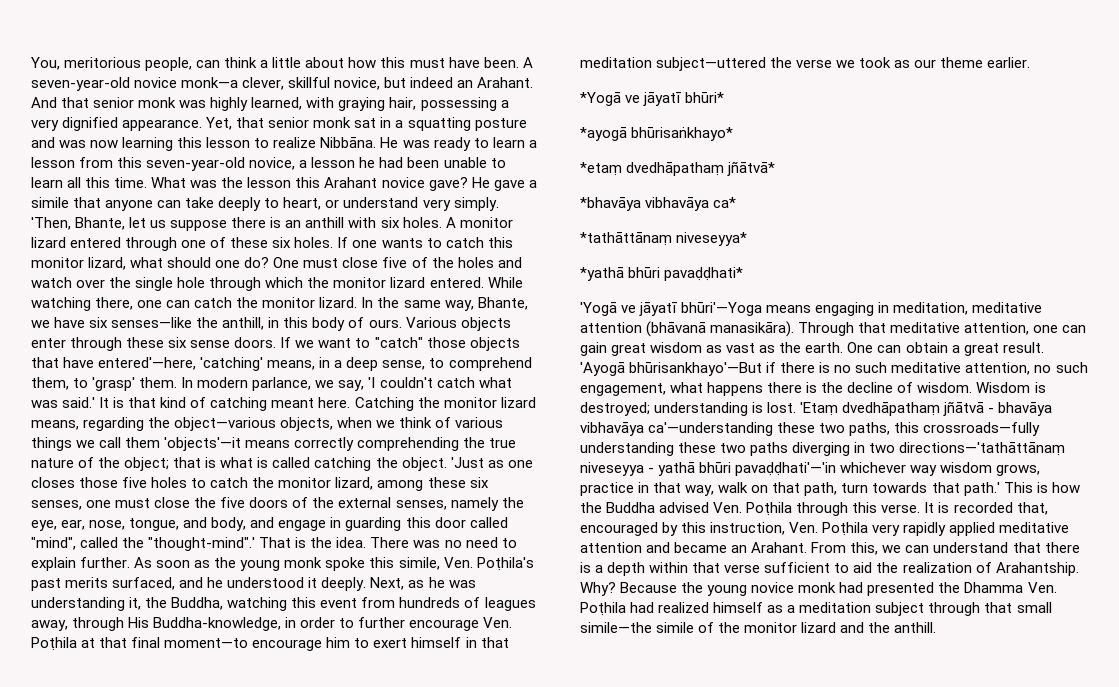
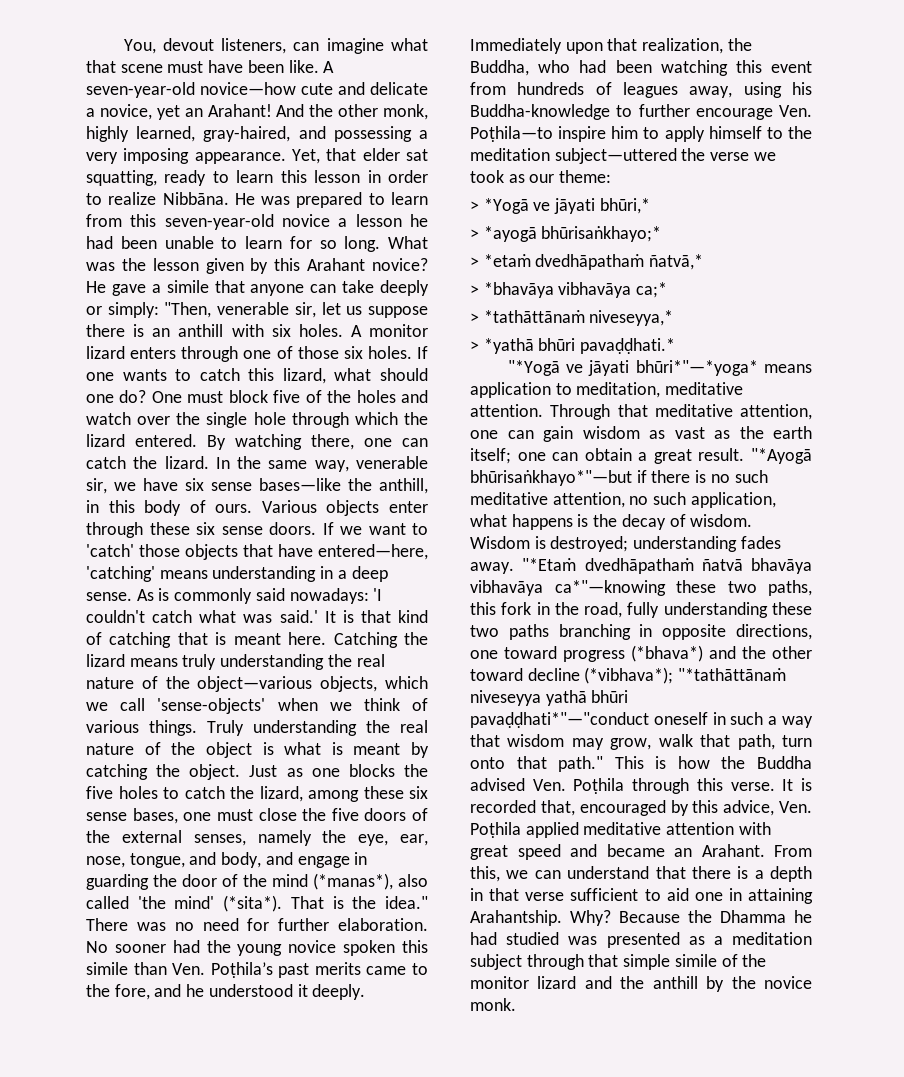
[64,57,533,71] [31,77,534,91] [31,97,417,111] meritorious people, can think a little about how this must have been. A seven-year-old novice monk—a clever, skillful novice, but indeed an Arahant. And that senior monk was highly learned, with graying hair, -> [162,38,428,54] [86,60,335,73] [86,82,428,98] [86,104,428,120] [86,126,326,142] devout listeners, can imagine what that scene must have been like. A seven-year-old novice—how cute and delicate a novice, yet an Arahant! And the other monk, highly learned, gray-haired, and
[62,117,119,131] dignified -> [123,148,190,164] imposing
[268,117,527,131] [31,137,251,151] senior monk sat in a squatting posture and was now learning this lesson -> [362,148,428,161] [86,170,429,186] elder sat squatting, ready to learn this lesson in order
[433,137,537,151] [31,157,75,168] ready to learn a lesson -> [296,192,428,208] prepared to learn
[249,157,296,170] novice, -> [282,214,330,227] novice
[67,177,148,188] all this time. -> [289,236,381,252] for so long.
[295,177,468,191] this Arahant novice gave? -> [205,258,428,274] given by this Arahant novice?
[264,197,499,211] [31,217,126,230] to heart, or understand very simply. 'Then, Bhante, -> [86,302,316,318] or simply: "Then, venerable sir,
[70,237,122,248] entered -> [130,347,177,359] enters
[230,237,269,248] these -> [297,346,339,359] those
[31,257,84,268] monitor -> (275, 374) none
[342,257,379,268] close -> [228,390,268,403] block
[333,277,387,288] monitor -> (428, 418) none
[487,277,523,288] While -> [207,435,226,450] By
[262,297,316,308] monitor -> (158, 462) none
[477,297,528,310] Bhante, -> [355,456,428,469] [86,478,107,494] venerable sir,
[111,317,193,328] senses—like -> [211,478,341,491] sense bases—like
[374,337,423,348] "catch" -> [86,544,134,557] 'catch'
[98,357,532,371] [31,377,365,391] entered'—here, 'catching' means, in a deep sense, to comprehend them, to 'grasp' them. In modern parlance, we say, -> [318,544,428,560] [86,566,388,582] [86,588,369,604] entered—here, 'catching' means understanding in a deep sense. As is commonly said nowadays:
(268, 404) none -> [177,632,227,645] that is
[443,397,536,408] [31,417,334,431] monitor lizard means, regarding the object—various objects, -> [86,654,385,670] [86,676,428,692] [86,698,266,714] lizard means truly understanding the real nature of the object—various objects, which we call 'sense-objects'
[31,437,517,451] [31,457,202,471] things we call them 'objects'—it means correctly comprehending the true nature of the object; that -> [149,720,428,736] [86,742,252,758] things. Truly understanding the real nature of the object
[272,457,311,468] called -> [353,742,429,758] meant by
[450,457,484,468] 'Just -> [249,765,278,777] Just
[31,477,119,488] closes those -> [348,764,428,777] blocks the
[278,477,332,488] monitor -> (254, 792) none
[31,500,82,510] senses, -> [86,808,178,824] sense bases,
[405,517,508,528] [31,537,256,551] this door called "mind", called the "thought-mind".' -> [153,873,428,890] [86,895,283,912] the door of the mind (*manas*), also called 'the mind' (*sita*).
[336,537,367,548] idea. -> [385,896,429,909] idea."
[501,538,517,548] [31,557,534,571] [31,577,176,591] to explain further. As soon as the young monk spoke this simile, Ven. Poṭhila's past merits surfaced, -> [247,918,428,931] [86,940,428,956] [86,962,428,978] [86,984,150,1000] for further elaboration. No sooner had the young novice spoken this simile than Ven. Poṭhila’s past merits came to the fore,
[370,577,476,590] [31,597,224,611] Next, as he was understanding it, the Buddha, -> [470,38,752,54] [470,60,652,76] Immediately upon that realization, the Buddha, who had been
[72,617,513,631] [31,637,509,651] through His Buddha-knowledge, in order to further encourage Ven. Poṭhila at that final moment—to encourage him to exert himself in that -> [743,82,812,98] [470,104,812,120] [470,126,812,142] using his Buddha-knowledge to further encourage Ven. Poṭhila—to inspire him to apply himself to the
[940,57,1031,68] [580,92,725,106] [580,127,734,141] [580,161,776,176] [580,197,737,211] [580,232,748,246] [580,267,744,281] [580,302,1043,316] [580,321,795,337] theme earlier. // *Yogā ve jāyatī bhūri* // *ayogā bhūrisaṅkhayo* // *etaṃ dvedhāpathaṃ jñātvā* // *bhavāya vibhavāya ca* // *tathāttānaṃ niveseyya* // *yathā bhūri pavaḍḍhati* // 'Yogā ve jāyatī bhūri'—Yoga means engaging in meditation, meditative attention (bhāvanā manasikāra). -> [559,170,612,183] [470,198,650,214] [470,226,662,242] [470,254,704,270] [470,282,668,298] [470,310,674,326] [470,338,676,354] [507,360,812,376] [470,382,744,398] [470,404,543,417] theme: // > *Yogā ve jāyati bhūri,* // > *ayogā bhūrisaṅkhayo;* // > *etaṁ dvedhāpathaṁ ñatvā,* // > *bhavāya vibhavāya ca;* // > *tathāttānaṁ niveseyya,* // > *yathā bhūri pavaḍḍhati.* // "*Yogā ve jāyati bhūri*"—*yoga* means application to meditation, meditative attention.
[611,343,647,356] great -> (573, 434) none
[805,342,874,353] earth. One -> [773,426,812,439] [470,448,546,464] earth itself; one
[580,362,763,376] 'Ayogā bhūrisankhayo'—But -> [751,448,812,464] [470,470,632,486] "*Ayogā bhūrisaṅkhayo*"—but
[580,383,666,396] engagement, -> [690,492,776,508] application,
[767,382,894,393] there is the decline -> [577,514,666,530] is the decay
[752,401,995,416] is lost. 'Etaṃ dvedhāpathaṃ jñātvā - -> [740,536,781,549] [470,558,743,574] fades away. "*Etaṁ dvedhāpathaṁ ñatvā
[648,422,774,436] ca'—understanding -> [554,580,666,596] ca*"—knowing
[923,422,1041,436] [580,442,1066,456] [580,462,1041,476] [580,482,1000,496] crossroads—fully understanding these two paths diverging in two directions—'tathāttānaṃ niveseyya - yathā bhūri pavaḍḍhati'—'in whichever way wisdom grows, practice in that way, walk on that path, turn towards that path.' -> [501,602,812,618] [470,624,812,640] [470,645,812,662] [470,667,787,684] [470,690,629,706] [470,712,813,728] [470,734,812,750] [470,756,604,772] fork in the road, fully understanding these two paths branching in opposite directions, one toward progress (*bhava*) and the other toward decline (*vibhava*); "*tathāttānaṁ niveseyya yathā bhūri pavaḍḍhati*"—"conduct oneself in such a way that wisdom may grow, walk that path, turn onto that path."
[710,522,947,536] instruction, Ven. Poṭhila very rapidly -> [723,800,812,816] [470,822,521,838] advice, Ven. Poṭhila
(642, 547) none -> [738,822,771,835] [470,844,561,860] with great speed
[649,562,689,573] within -> [470,888,483,901] in
[876,562,992,573] the realization of -> [694,888,813,904] one in attaining
[707,582,1057,596] [580,602,764,616] young novice monk had presented the Dhamma Ven. Poṭhila had realized himself -> [720,910,812,923] [470,932,680,948] Dhamma he had studied was presented
[1016,602,1052,613] [580,622,652,633] small simile—the -> [623,954,671,970] simple
[894,622,937,633] anthill. -> [652,976,812,992] [470,998,516,1011] anthill by the novice monk.

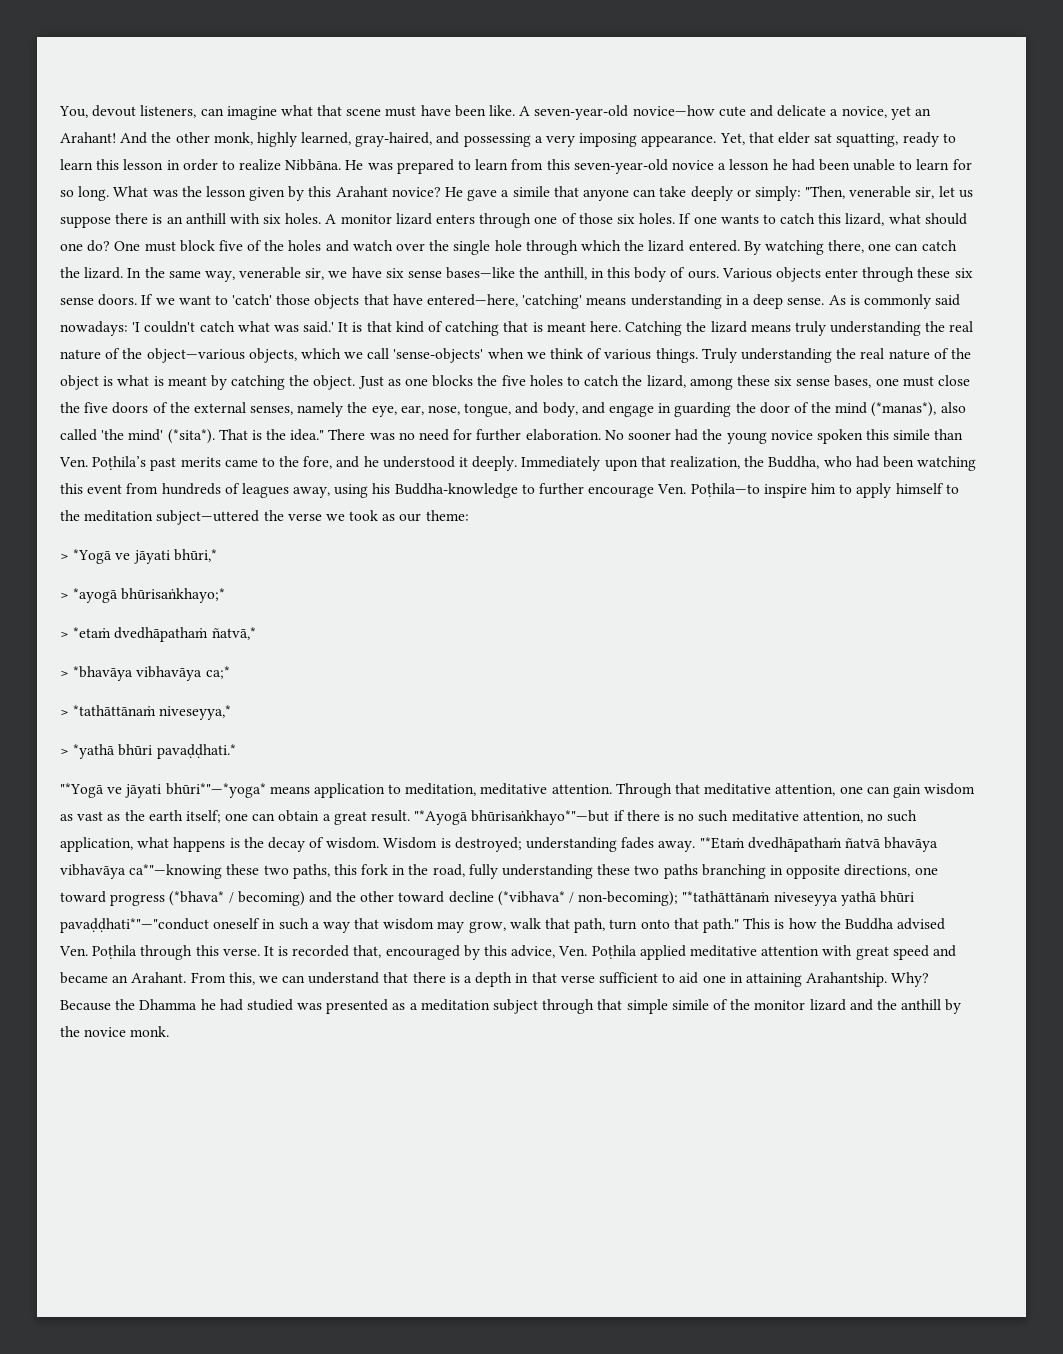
[631,645,703,662] (*bhava*) -> [169,891,305,906] (*bhava* / becoming)
[584,667,674,684] (*vibhava*); -> [497,891,679,906] (*vibhava* / non-becoming);

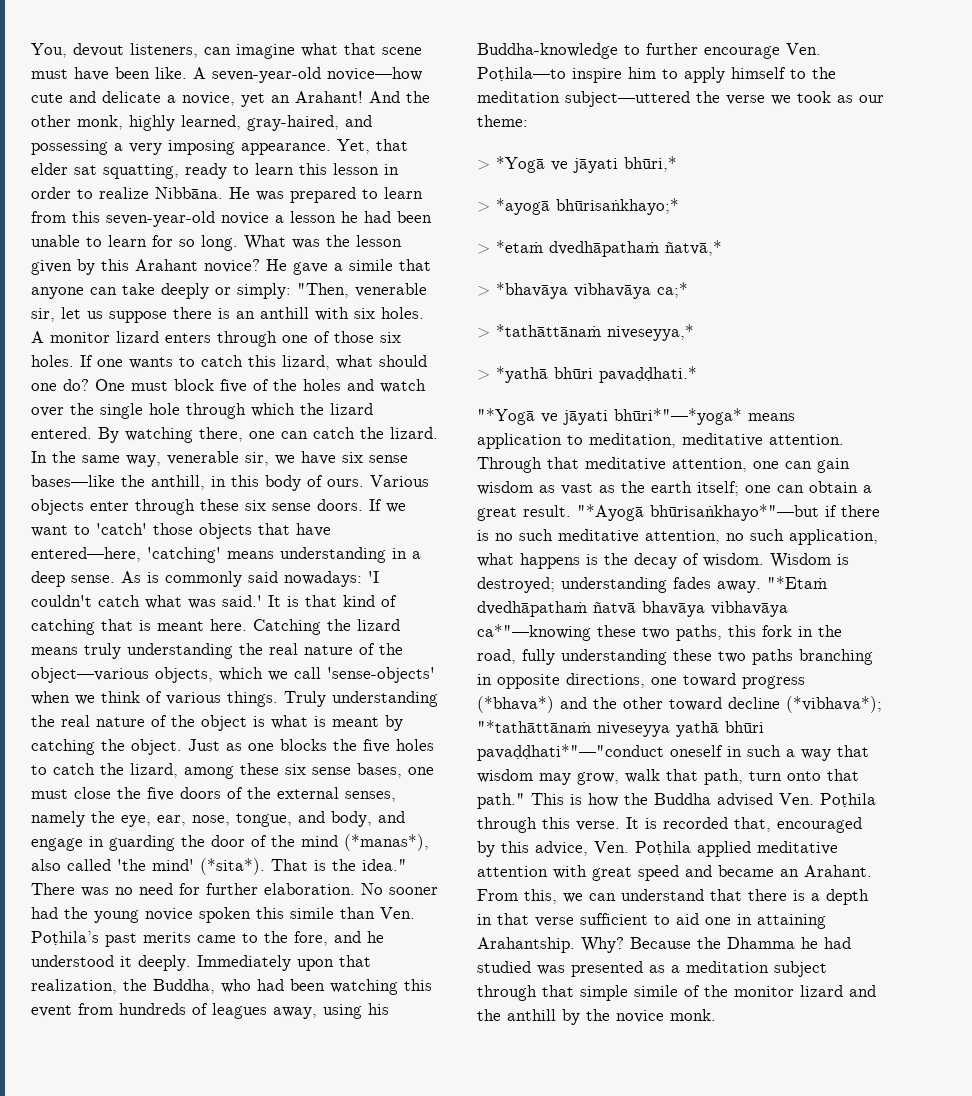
[169,891,305,906] (*bhava* / becoming) -> [477,696,554,713] (*bhava*)
[497,891,679,906] (*vibhava* / non-becoming); -> [786,696,882,713] (*vibhava*);

